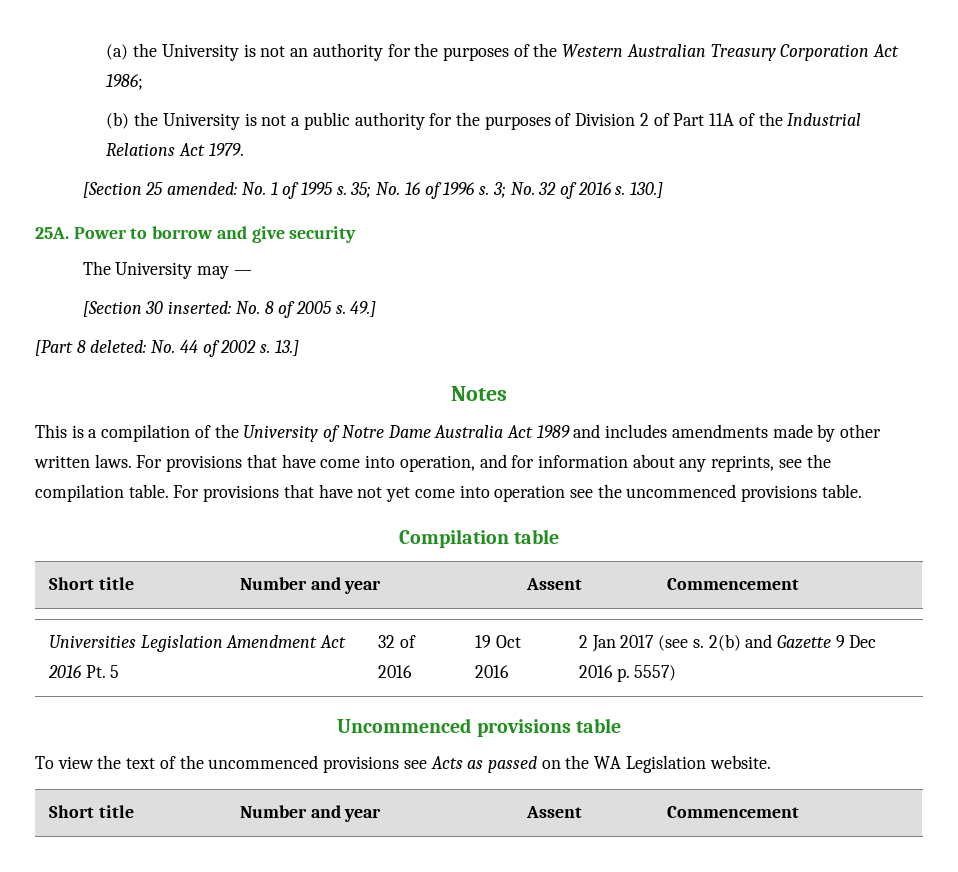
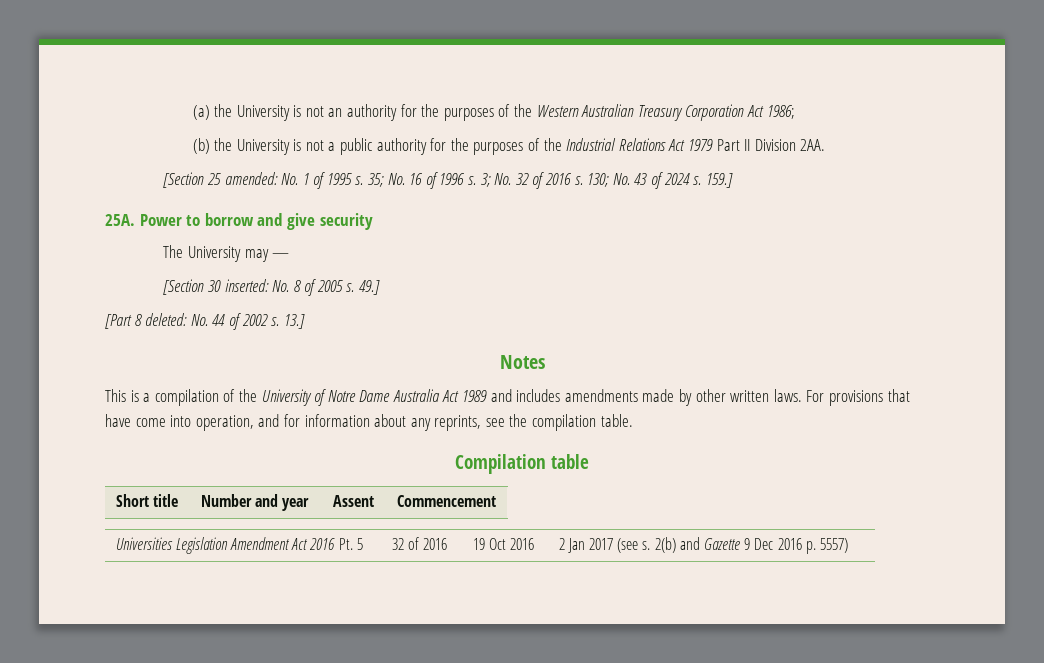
[575,112,862,126] [106,143,244,156] Division 2 of Part 11A of the Industrial Relations Act 1979. -> [543,138,826,151] the Industrial Relations Act 1979 Part II Division 2AA.
[630,182,664,198] 130.] -> [587,172,733,189] 130; No. 43 of 2024 s. 159.]
[173,484,862,502] For provisions that have not yet come into operation see the uncommenced provisions table. -> (633, 420) none
[337,718,621,737] [35,755,771,773] [48,805,134,818] [239,805,382,822] [525,806,582,818] [666,806,799,818] // Uncommenced provisions table // To view the text of the uncommenced provisions see Acts as passed on the WA Legislation website. // Short title | Number and year | Assent | Commencement -> (848, 545) none

